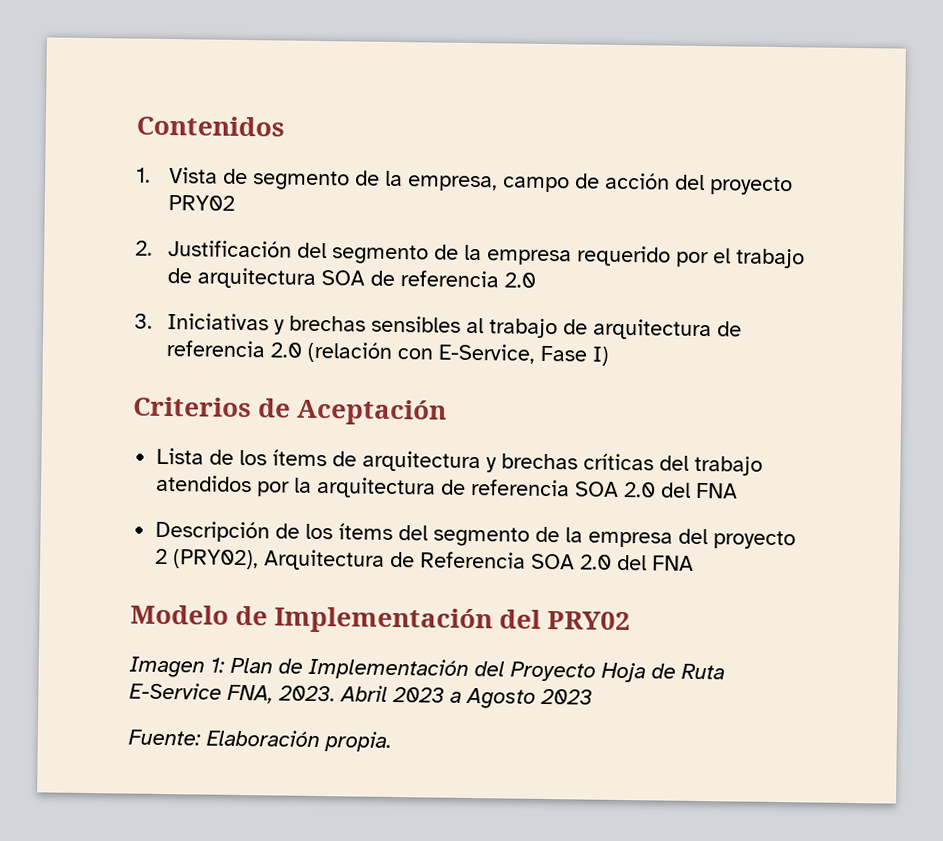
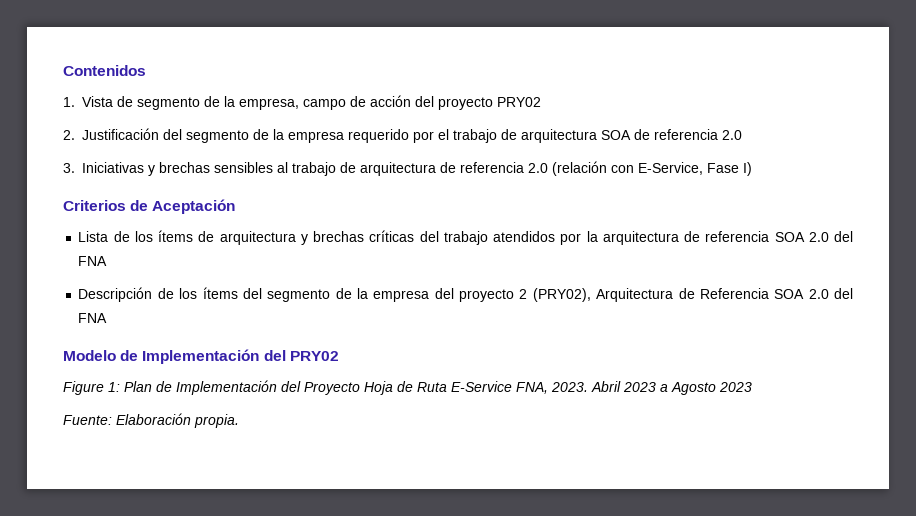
[129,656,205,678] Imagen -> [63,381,104,395] Figure

